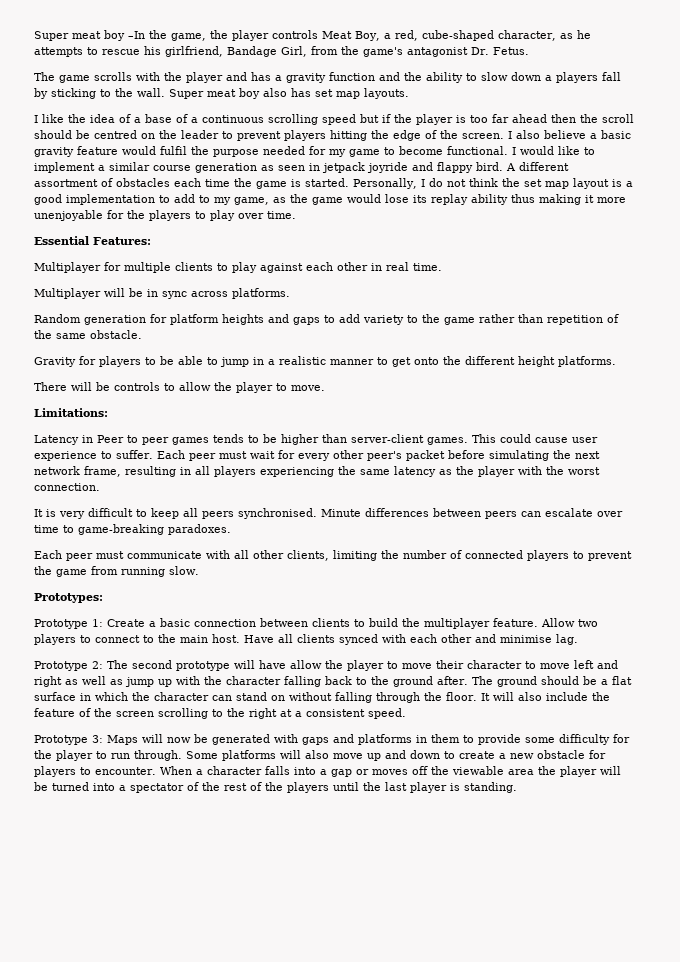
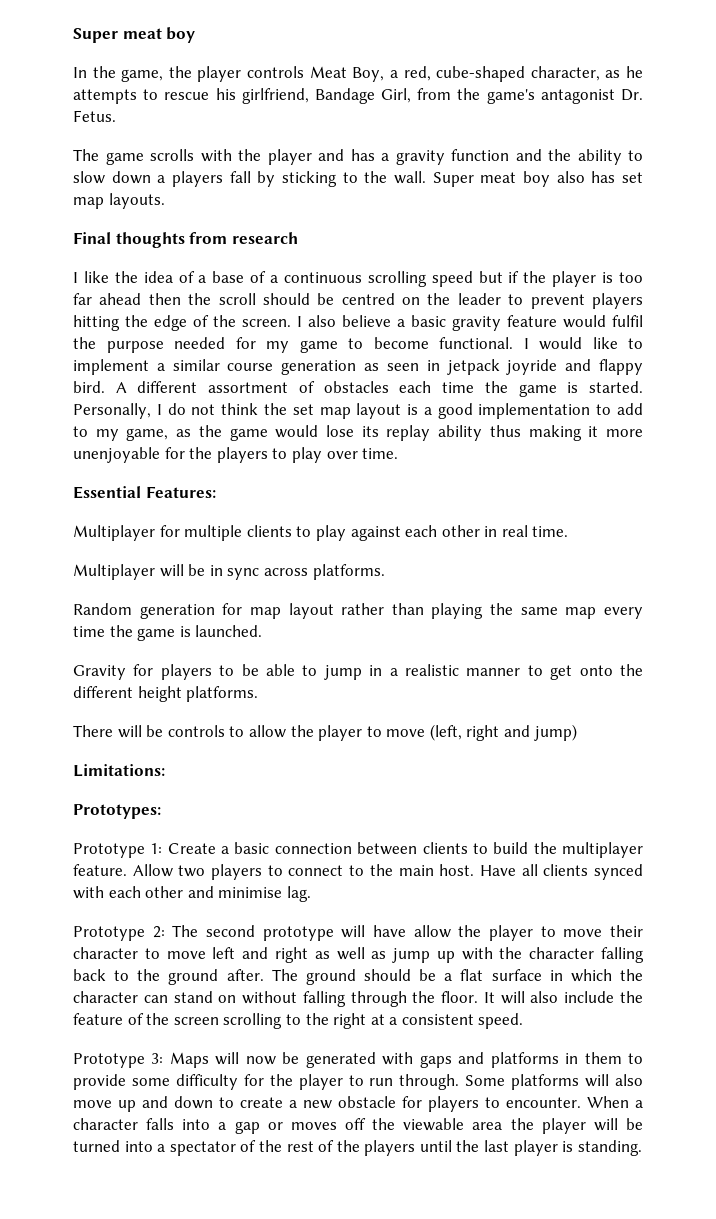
[34,30,145,41] Super meat boy –In -> [73,27,196,43] [73,67,87,78] Super meat boy // In
(409, 93) none -> [73,232,298,248] // Final thoughts from research
[170,314,619,325] [34,330,142,339] platform heights and gaps to add variety to the game rather than repetition of the same obstacle. -> [249,603,643,619] [73,625,263,641] map layout rather than playing the same map every time the game is launched.
[291,385,325,391] [34,408,108,417] [34,434,598,445] [34,450,600,461] [34,466,600,477] [34,483,100,491] [34,508,623,519] [34,524,231,535] [34,550,632,561] [34,566,199,577] move. // Limitations: // Latency in Peer to peer games tends to be higher than server-client games. This could cause user experience to suffer. Each peer must wait for every other peer's packet before simulating the next network frame, resulting in all players experiencing the same latency as the player with the worst connection. // It is very difficult to keep all peers synchronised. Minute differences between peers can escalate over time to game-breaking paradoxes. // Each peer must communicate with all other clients, limiting the number of connected players to prevent the game from running slow. -> [386,724,577,741] [73,764,165,777] move (left, right and jump) // Limitations:

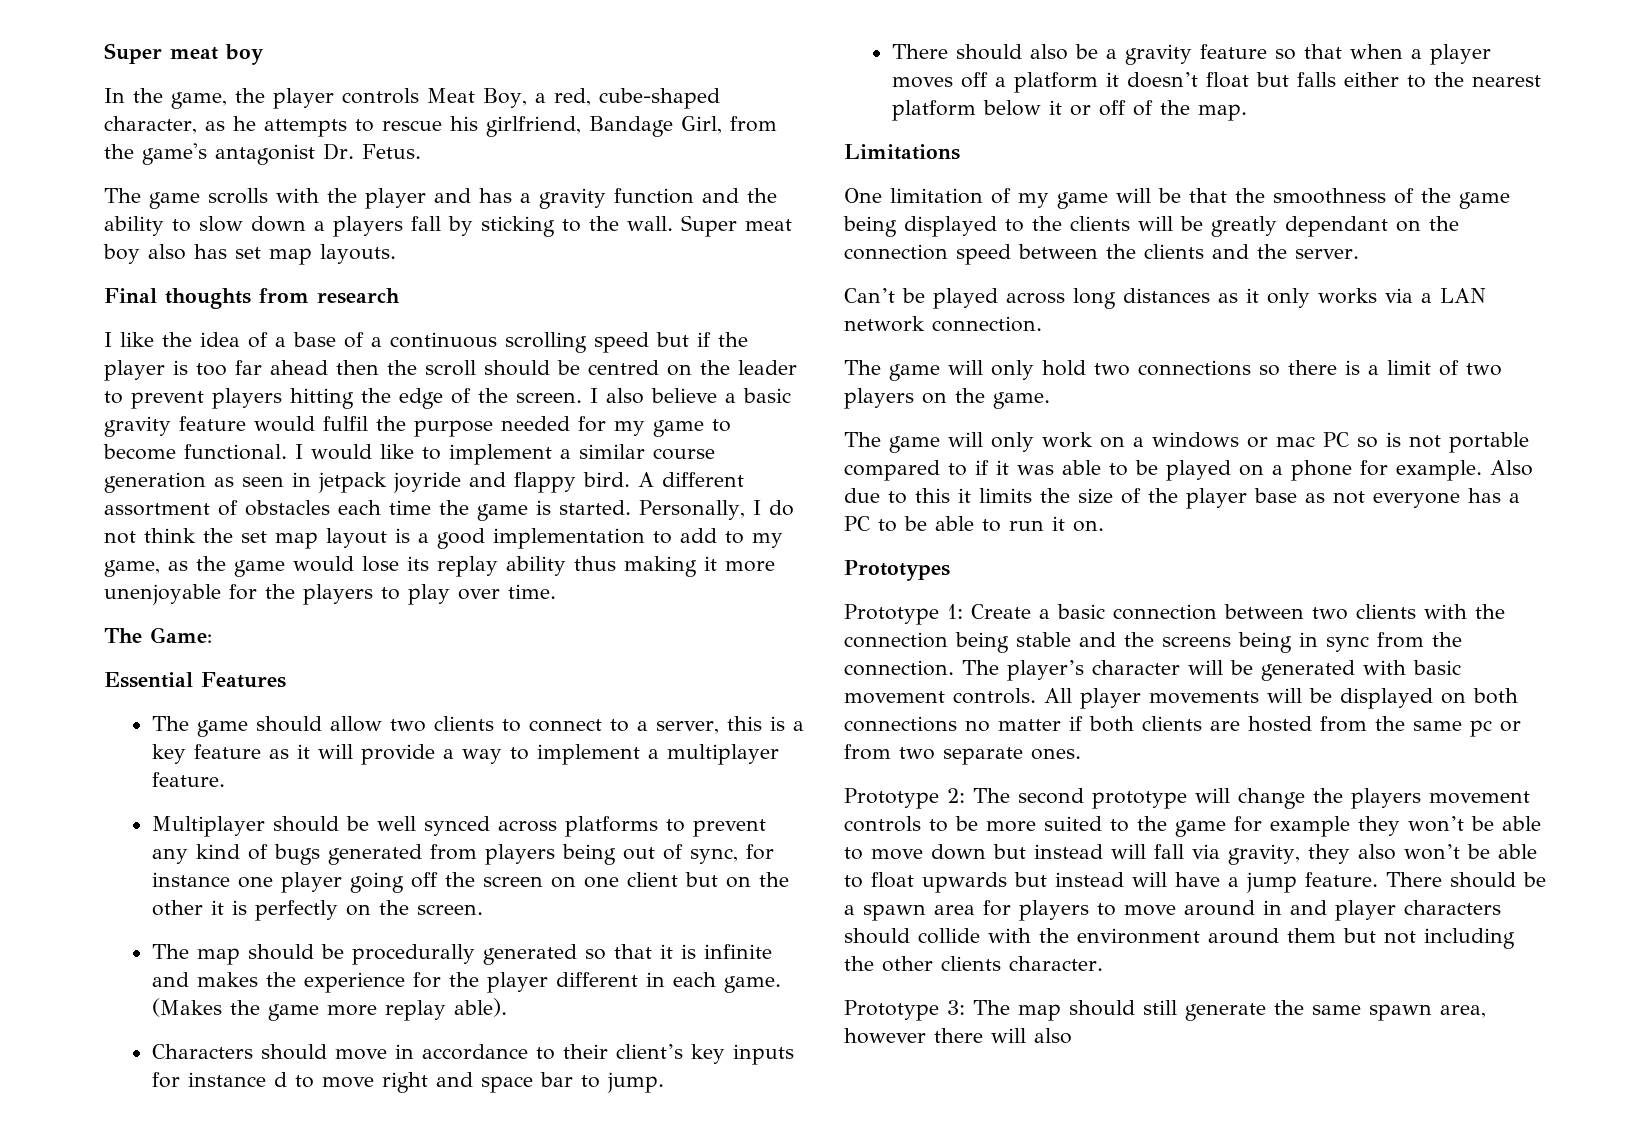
(399, 453) none -> [104,627,212,643] // The Game:
[145,486,216,498] [73,525,569,541] [73,564,385,580] [73,603,643,619] [73,625,263,641] [73,664,643,680] [73,686,259,702] [73,724,577,741] [73,764,165,777] [73,804,161,819] Features: // Multiplayer for multiple clients to play against each other in real time. // Multiplayer will be in sync across platforms. // Random generation for map layout rather than playing the same map every time the game is launched. // Gravity for players to be able to jump in a realistic manner to get onto the different height platforms. // There will be controls to allow the player to move (left, right and jump) // Limitations: // Prototypes: -> [201,672,286,688] [152,716,805,737] [152,744,780,765] [152,772,226,787] [152,816,767,837] [152,844,775,865] [152,872,790,893] [152,900,484,921] [152,944,773,965] [152,972,782,993] [152,998,508,1021] [152,1044,795,1065] [152,1072,665,1093] [892,44,1492,65] [892,72,1542,93] [892,100,1248,121] [844,144,960,160] [844,188,1510,209] [843,216,1459,237] [844,244,1359,265] [844,288,1486,309] [844,316,1042,332] [844,360,1502,381] [844,388,1050,409] [844,432,1529,453] [844,460,1533,481] [844,488,1520,509] [844,516,1104,532] [844,560,950,581] Features // The game should allow two clients to connect to a server, this is a key feature as it will provide a way to implement a multiplayer feature. // Multiplayer should be well synced across platforms to prevent any kind of bugs generated from players being out of sync, for instance one player going off the screen on one client but on the other it is perfectly on the screen. // The map should be procedurally generated so that it is infinite and makes the experience for the player different in each game. (Makes the game more replay able). // Characters should move in accordance to their client’s key inputs for instance d to move right and space bar to jump. // There should also be a gravity feature so that when a player moves off a platform it doesn’t float but falls either to the nearest platform below it or off of the map. // Limitations // One limitation of my game will be that the smoothness of the game being displayed to the clients will be greatly dependant on the connection speed between the clients and the server. // Can’t be played across long distances as it only works via a LAN network connection. // The game will only hold two connections so there is a limit of two players on the game. // The game will only work on a windows or mac PC so is not portable compared to if it was able to be played on a phone for example. Also due to this it limits the size of the player base as not everyone has a PC to be able to run it on. // Prototypes
[422,842,644,858] [73,864,643,880] [73,886,311,902] clients to build the multiplayer feature. Allow two players to connect to the main host. Have all clients synced with each other and minimise lag. -> [1312,604,1505,620] [844,632,1462,653] [844,660,1461,681] [844,688,1518,709] [844,716,1521,737] [844,744,1081,765] two clients with the connection being stable and the screens being in sync from the connection. The player’s character will be generated with basic movement controls. All player movements will be displayed on both connections no matter if both clients are hosted from the same pc or from two separate ones.
[373,925,644,941] [73,947,644,963] [73,969,644,985] [73,991,643,1007] [73,1013,524,1029] [73,1052,643,1068] [73,1074,643,1090] [73,1096,643,1112] [73,1118,643,1134] [73,1140,642,1156] have allow the player to move their character to move left and right as well as jump up with the character falling back to the ground after. The ground should be a flat surface in which the character can stand on without falling through the floor. It will also include the feature of the screen scrolling to the right at a consistent speed. // Prototype 3: Maps will now be generated with gaps and platforms in them to provide some difficulty for the player to run through. Some platforms will also move up and down to create a new obstacle for players to encounter. When a character falls into a gap or moves off the viewable area the player will be turned into a spectator of the rest of the players until the last player is standing. -> [1238,788,1530,809] [844,816,1541,837] [844,844,1537,865] [844,872,1546,893] [844,900,1501,921] [844,928,1515,949] [844,956,1103,972] [844,1000,1486,1021] [844,1028,1072,1044] change the players movement controls to be more suited to the game for example they won’t be able to move down but instead will fall via gravity, they also won’t be able to float upwards but instead will have a jump feature. There should be a spawn area for players to move around in and player characters should collide with the environment around them but not including the other clients character. // Prototype 3: The map should still generate the same spawn area, however there will also

